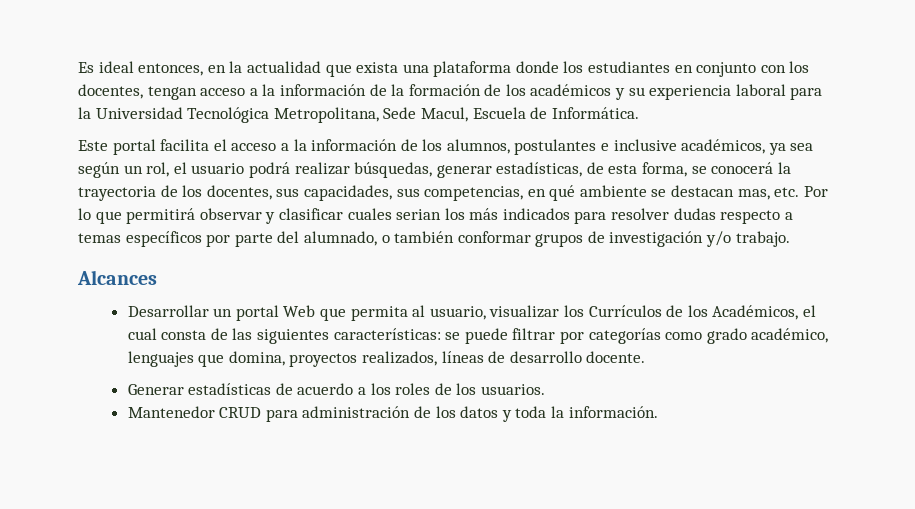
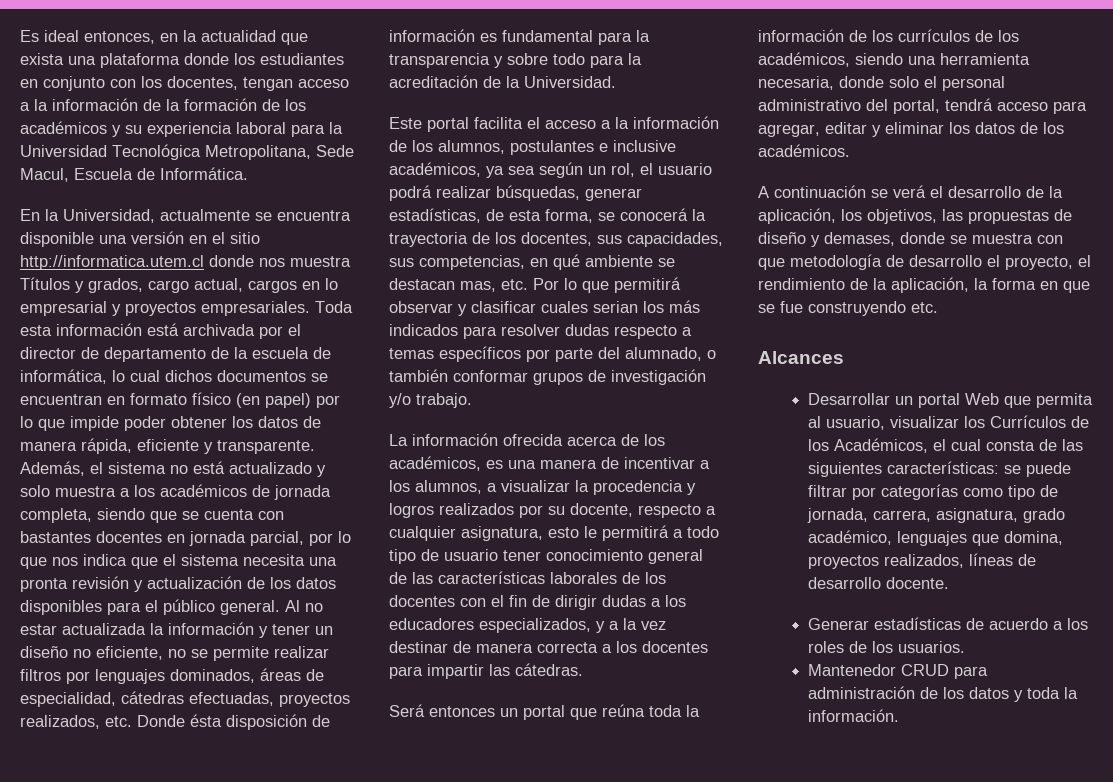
(639, 113) none -> [20,209,351,223] [20,231,260,247] [20,255,351,270] [20,277,338,293] [20,301,353,316] [20,323,301,339] [20,347,331,362] [20,369,328,384] [20,392,340,408] [20,416,321,431] [20,438,315,454] [20,461,326,477] [20,484,331,500] [20,508,284,523] [20,531,351,546] [20,554,337,569] [20,576,336,592] [20,599,323,615] [20,622,333,638] [20,646,329,661] [20,668,324,684] [20,691,350,707] [20,714,330,730] [389,29,650,45] [389,53,642,68] [389,75,616,88] // En la Universidad, actualmente se encuentra disponible una versión en el sitio http://informatica.utem.cl donde nos muestra Títulos y grados, cargo actual, cargos en lo empresarial y proyectos empresariales. Toda esta información está archivada por el director de departamento de la escuela de informática, lo cual dichos documentos se encuentran en formato físico (en papel) por lo que impide poder obtener los datos de manera rápida, eficiente y transparente. Además, el sistema no está actualizado y solo muestra a los académicos de jornada completa, siendo que se cuenta con bastantes docentes en jornada parcial, por lo que nos indica que el sistema necesita una pronta revisión y actualización de los datos disponibles para el público general. Al no estar actualizada la información y tener un diseño no eficiente, no se permite realizar filtros por lenguajes dominados, áreas de especialidad, cátedras efectuadas, proyectos realizados, etc. Donde ésta disposición de información es fundamental para la transparencia y sobre todo para la acreditación de la Universidad.
(790, 239) none -> [389,433,665,446] [389,456,710,471] [389,480,696,495] [389,503,716,518] [389,525,719,541] [389,549,703,564] [389,571,666,584] [389,595,686,610] [389,618,666,633] [389,641,708,653] [389,663,583,679] [389,704,700,720] [758,29,1019,42] [758,52,1030,67] [758,76,1005,91] [758,98,1087,114] [758,122,1064,137] [758,144,850,157] [758,185,1063,198] [758,208,1072,224] [758,232,1063,247] [758,254,1091,270] [758,277,1090,293] [758,301,938,316] // La información ofrecida acerca de los académicos, es una manera de incentivar a los alumnos, a visualizar la procedencia y logros realizados por su docente, respecto a cualquier asignatura, esto le permitirá a todo tipo de usuario tener conocimiento general de las características laborales de los docentes con el fin de dirigir dudas a los educadores especializados, y a la vez destinar de manera correcta a los docentes para impartir las cátedras. // Será entonces un portal que reúna toda la información de los currículos de los académicos, siendo una herramienta necesaria, donde solo el personal administrativo del portal, tendrá acceso para agregar, editar y eliminar los datos de los académicos. // A continuación se verá el desarrollo de la aplicación, los objetivos, las propuestas de diseño y demases, donde se muestra con que metodología de desarrollo el proyecto, el rendimiento de la aplicación, la forma en que se fue construyendo etc.
(703, 336) none -> [1007,485,1058,500] [806,508,1018,523] tipo de jornada, carrera, asignatura,

